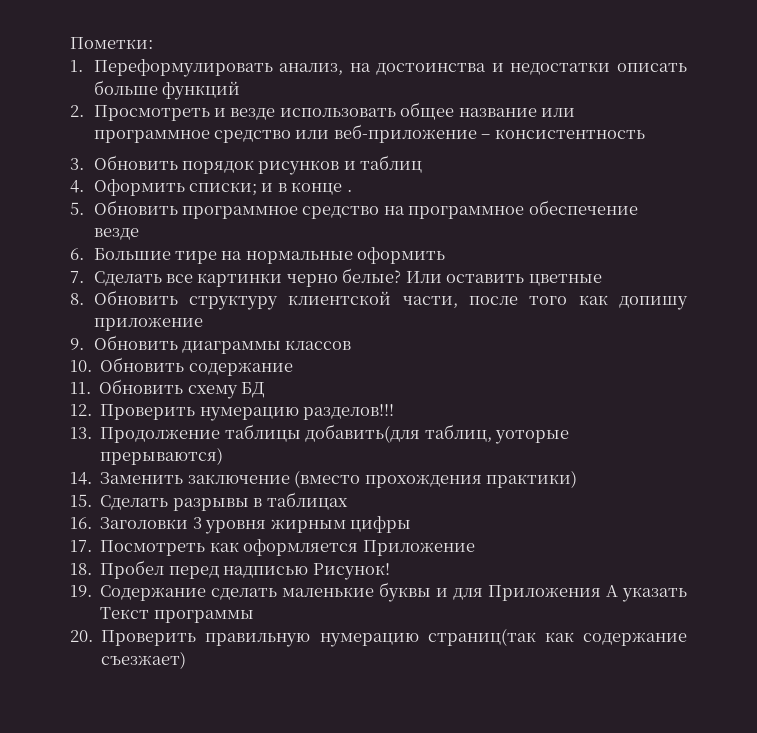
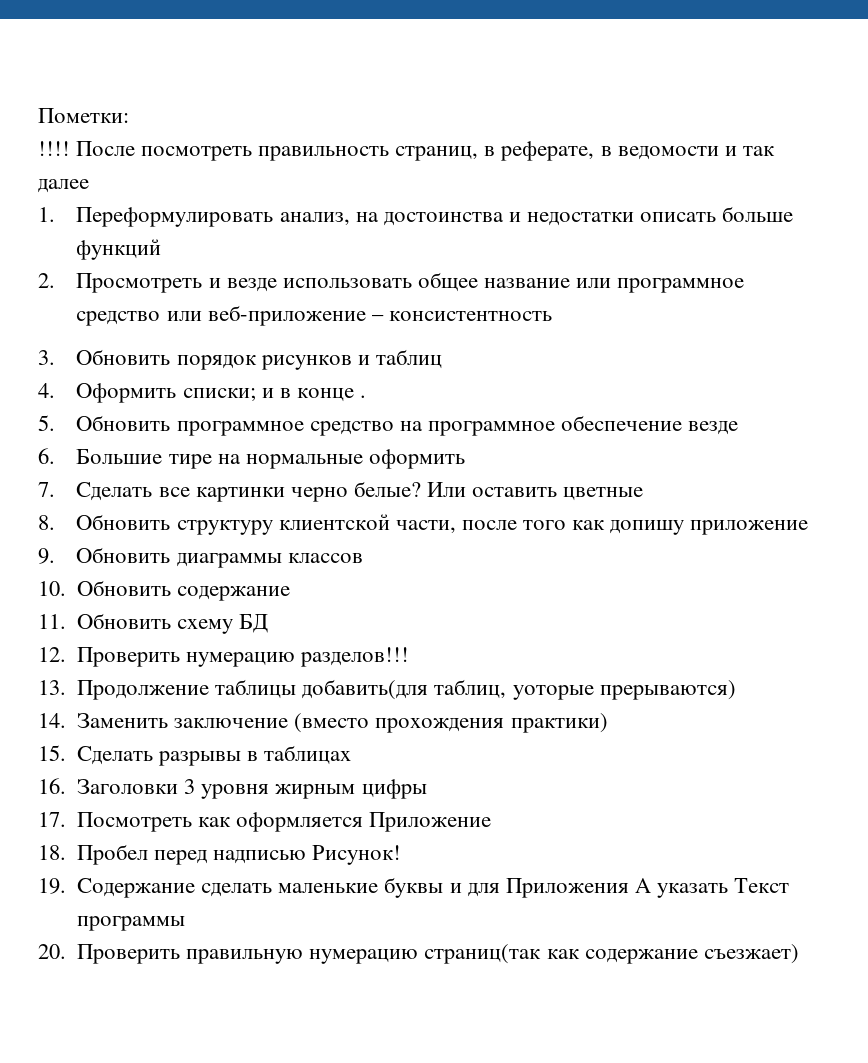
(153, 43) none -> [38,141,775,161] [38,179,89,193] // !!!! После посмотреть правильность страниц, в реферате, в ведомости и так далее

